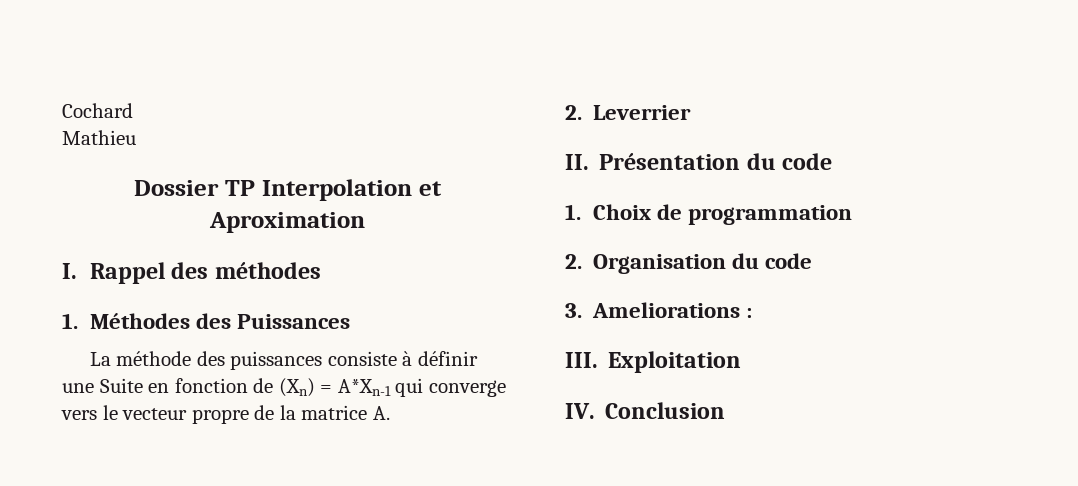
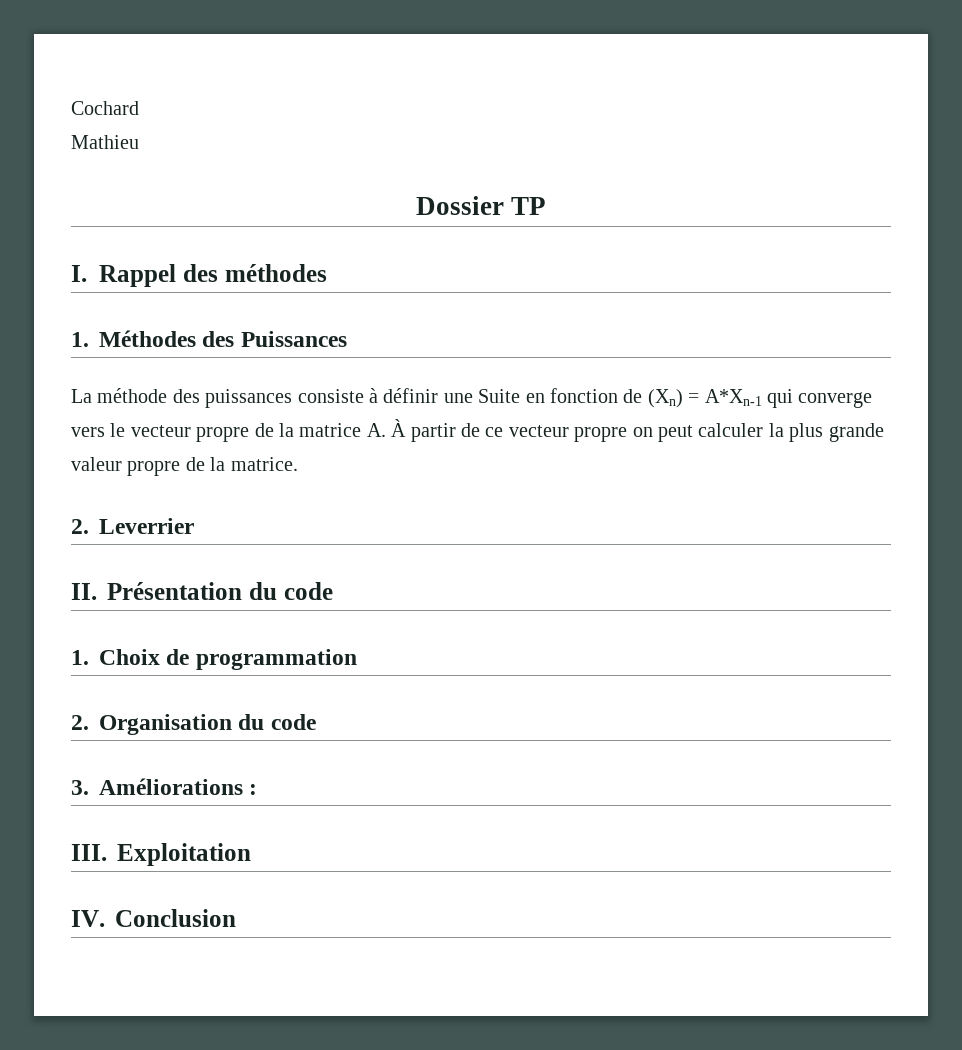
[261,179,442,201] [209,212,365,233] Interpolation et Aproximation -> (547, 206) none
(390, 413) none -> [391,419,884,442] [71,457,298,476] À partir de ce vecteur propre on peut calculer la plus grande valeur propre de la matrice.
[591,302,740,318] Ameliorations -> [99,778,244,795] Améliorations

